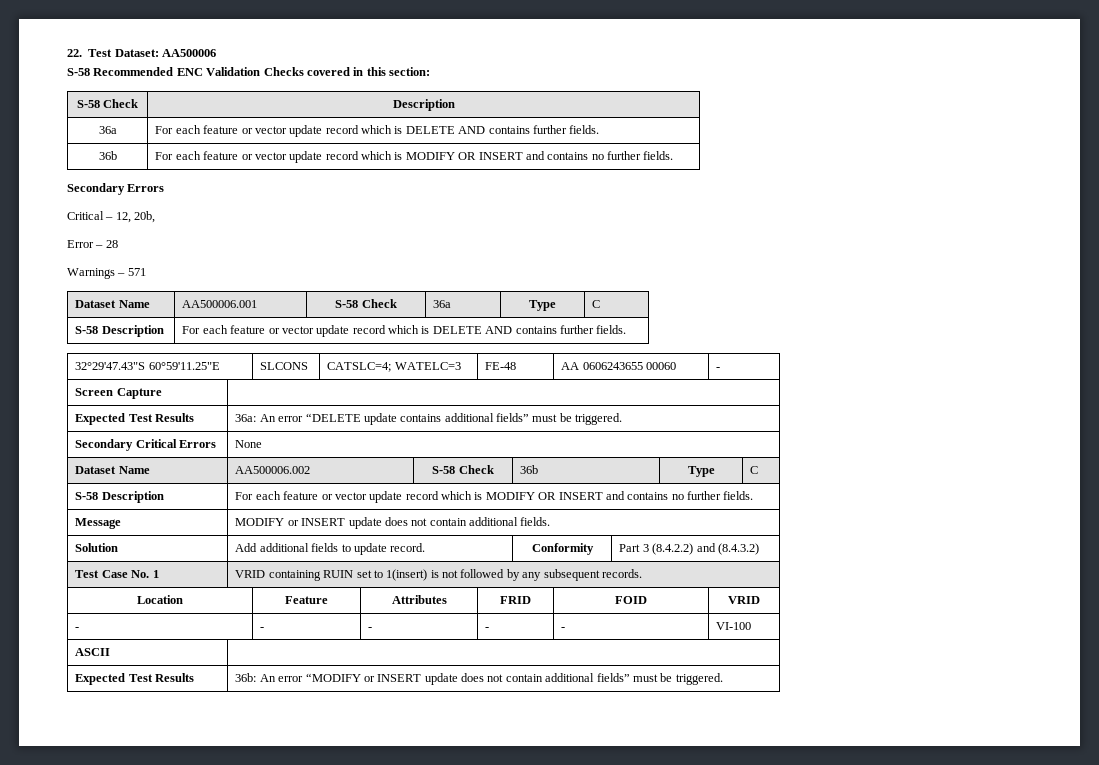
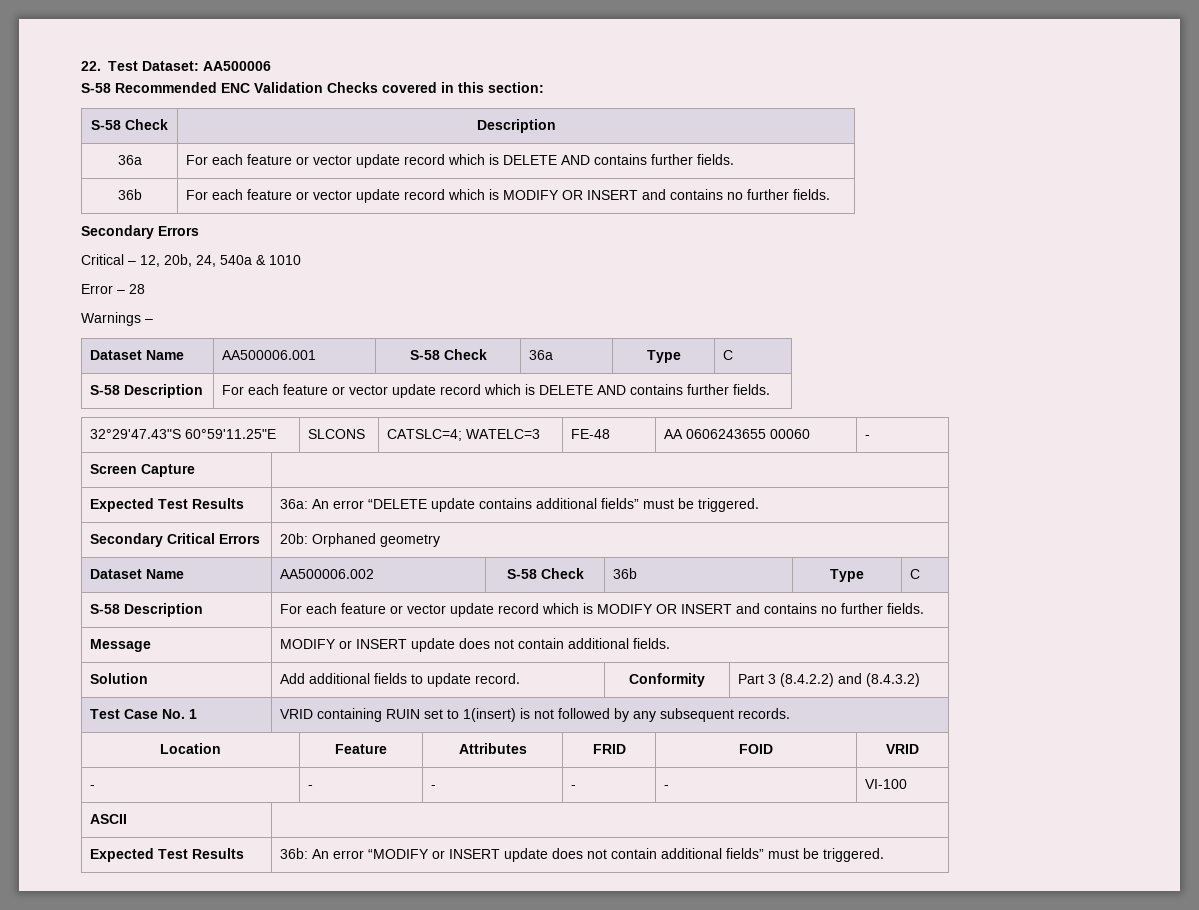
(156, 217) none -> [196,255,301,267] 24, 540a & 1010
[127,268,146,276] 571 -> (153, 321) none
[235,440,263,448] | None -> [279,533,440,547] | 20b: Orphaned geometry

